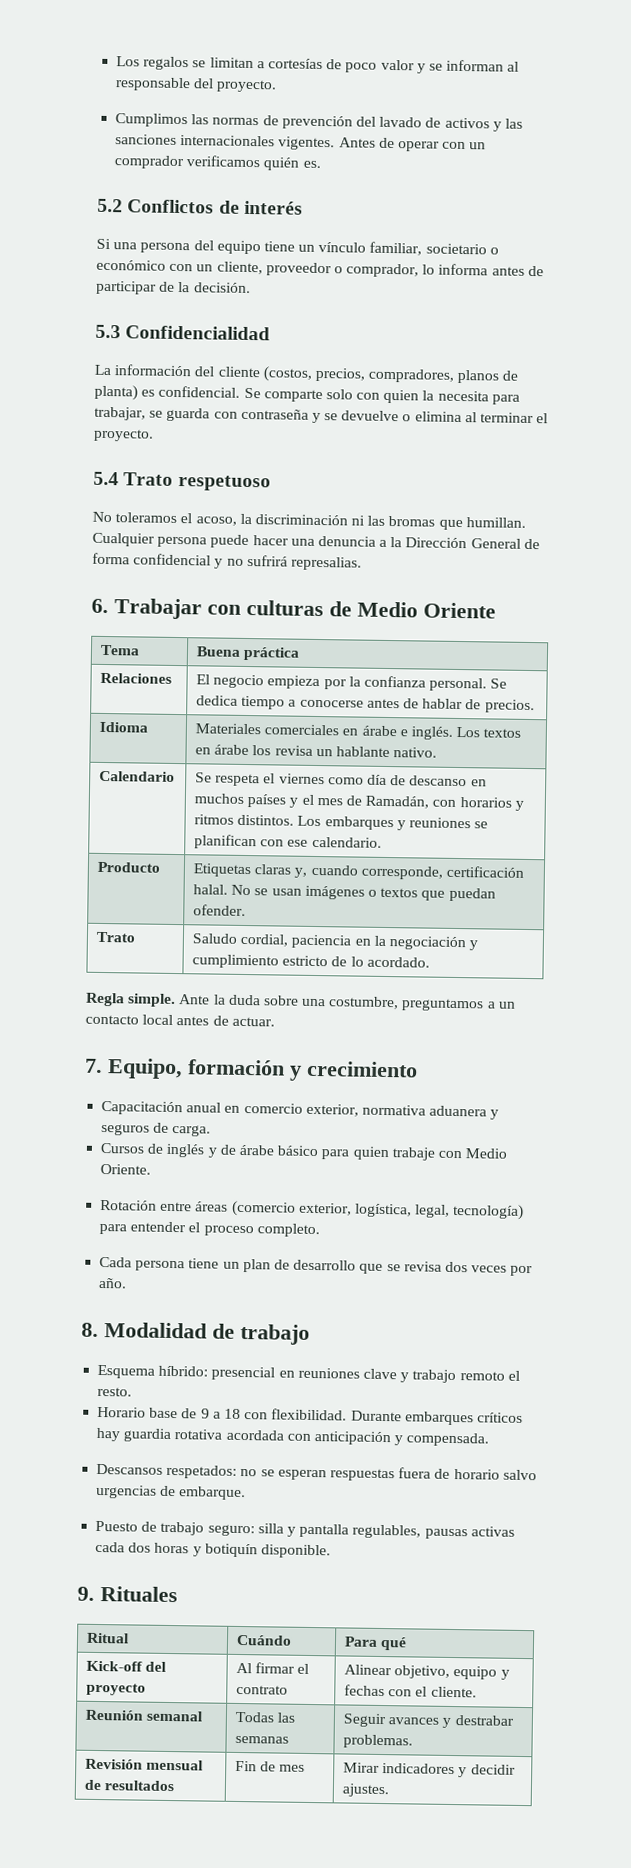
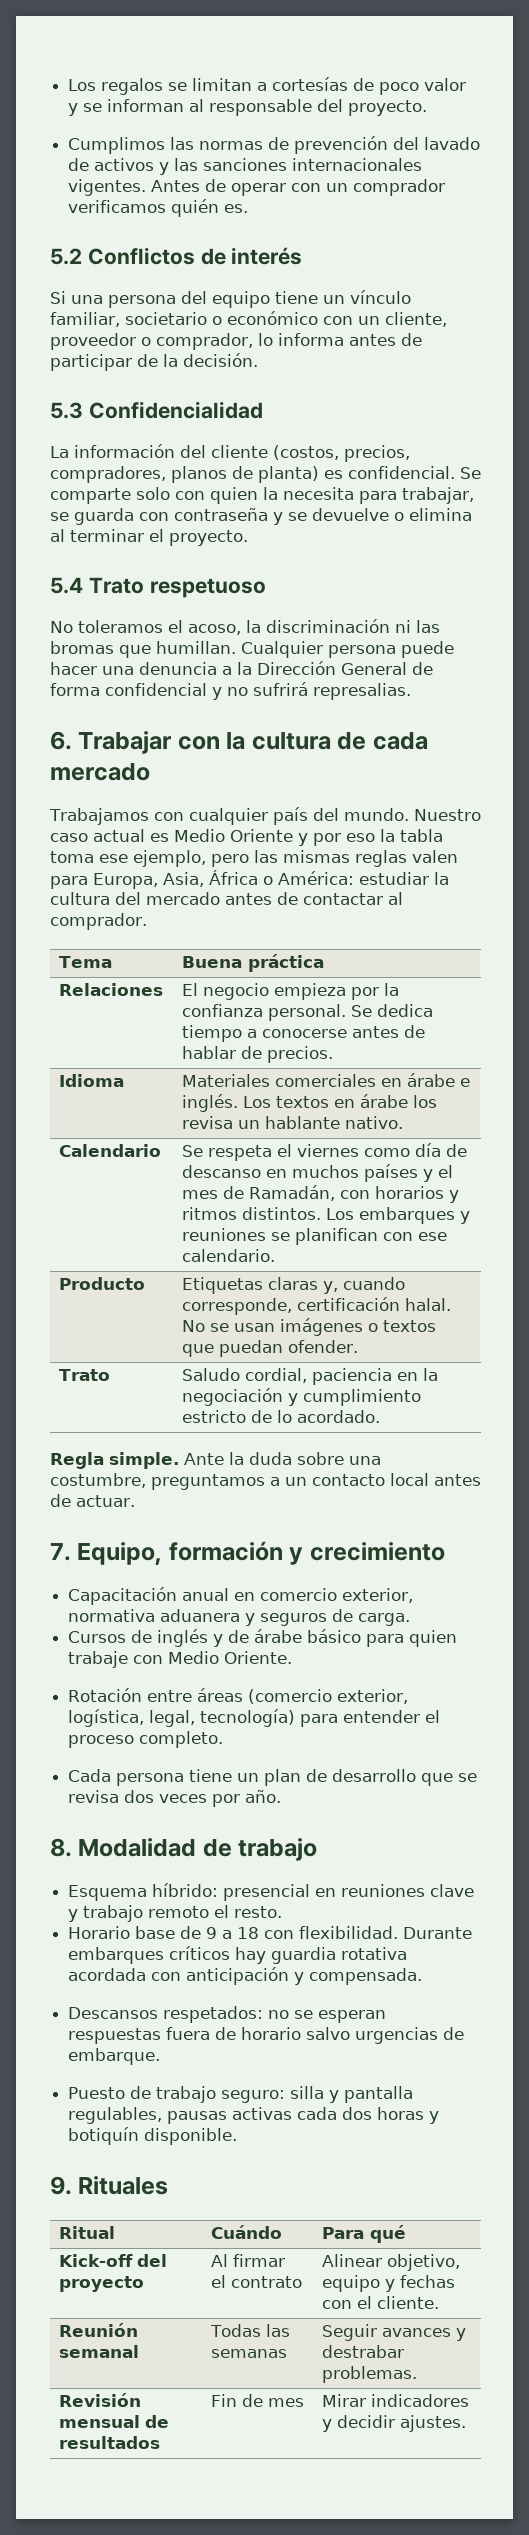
[246,599,496,619] culturas de Medio Oriente -> [226,732,428,750] [50,763,150,781] [49,807,481,825] [50,829,443,846] [50,850,458,867] [50,870,449,889] [50,892,403,905] [50,913,147,930] la cultura de cada mercado // Trabajamos con cualquier país del mundo. Nuestro caso actual es Medio Oriente y por eso la tabla toma ese ejemplo, pero las mismas reglas valen para Europa, Asia, África o América: estudiar la cultura del mercado antes de contactar al comprador.

